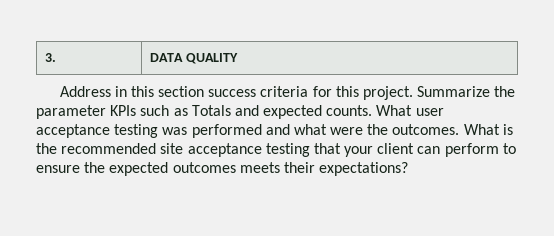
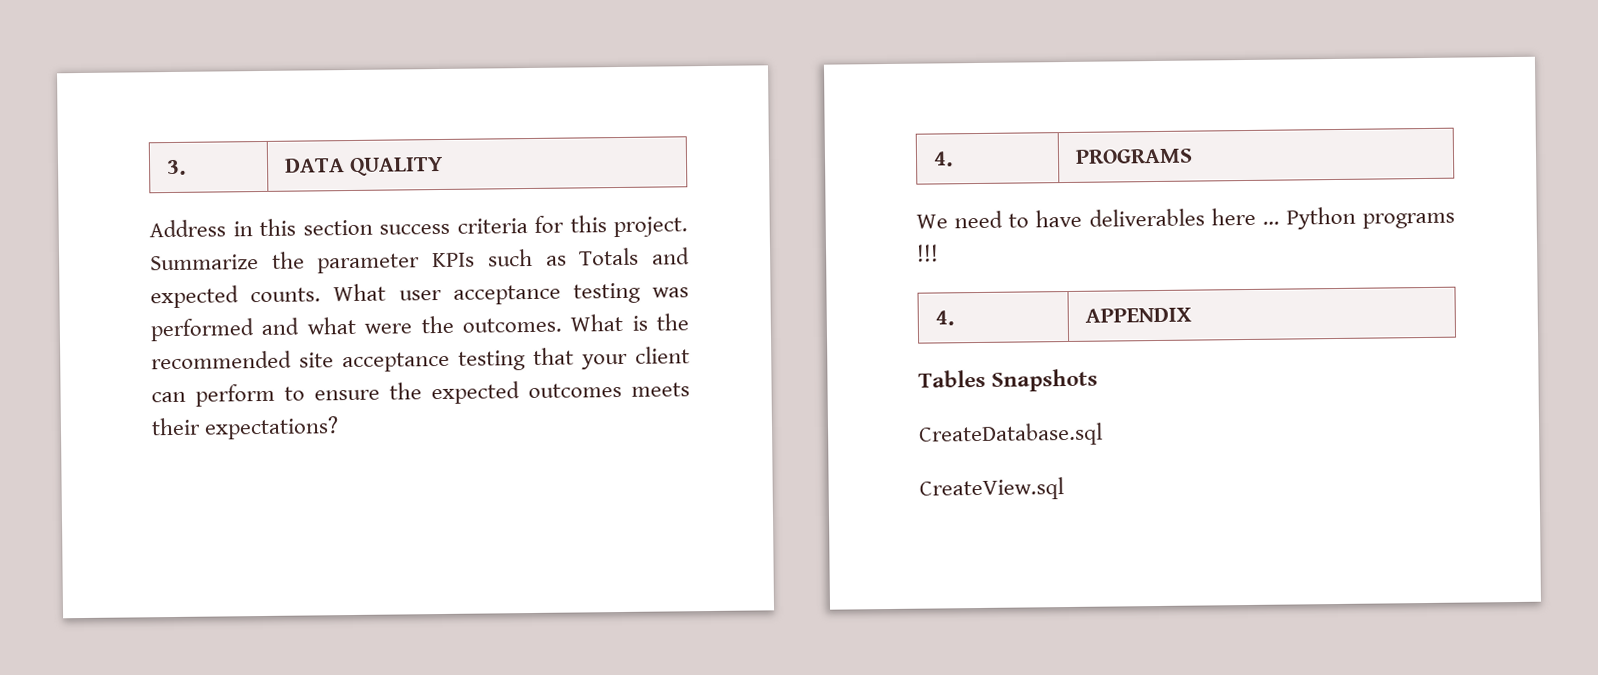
(409, 169) none -> [932,151,954,167] [1074,148,1193,164] [916,206,1455,230] [916,244,939,262] [934,310,955,326] [1084,307,1192,323] [918,368,1099,392] [918,422,1103,447] [919,477,1064,501] // 4. | PROGRAMS // We need to have deliverables here … Python programs !!! // 4. | APPENDIX // Tables Snapshots // CreateDatabase.sql // CreateView.sql

